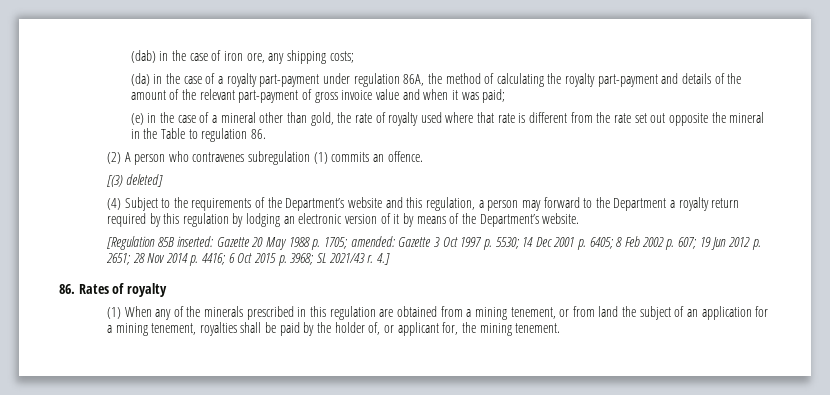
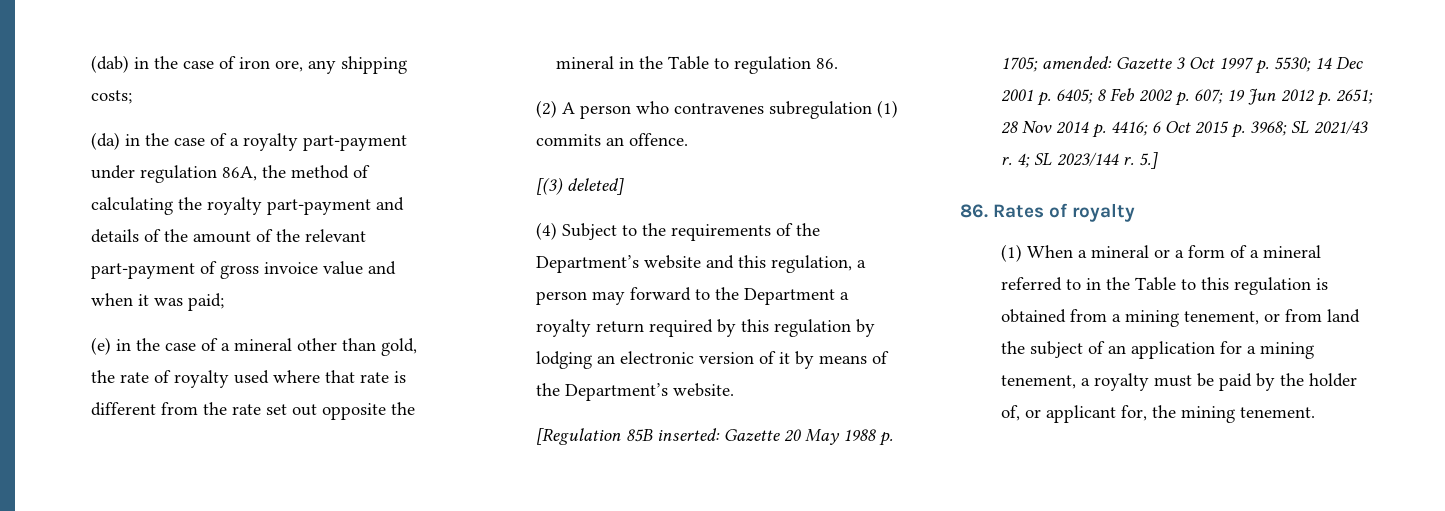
[376,253,390,265] 4.] -> [1016,152,1158,169] 4; SL 2023/144 r. 5.]
[155,306,394,320] any of the minerals prescribed in this regulation are -> [1077,245,1321,258] [1000,277,1328,295] a mineral or a form of a mineral referred to in the Table to this regulation is
[199,322,262,336] royalties shall -> [1080,373,1192,391] a royalty must

